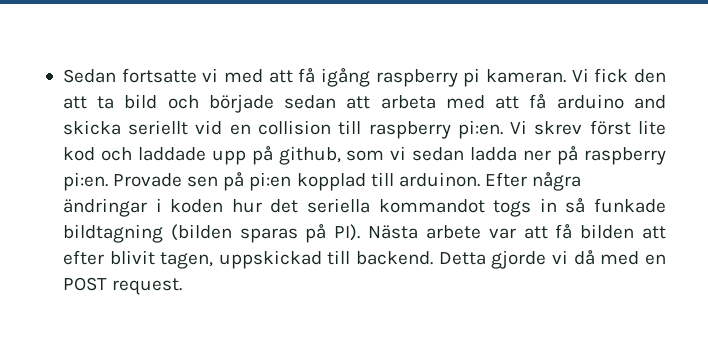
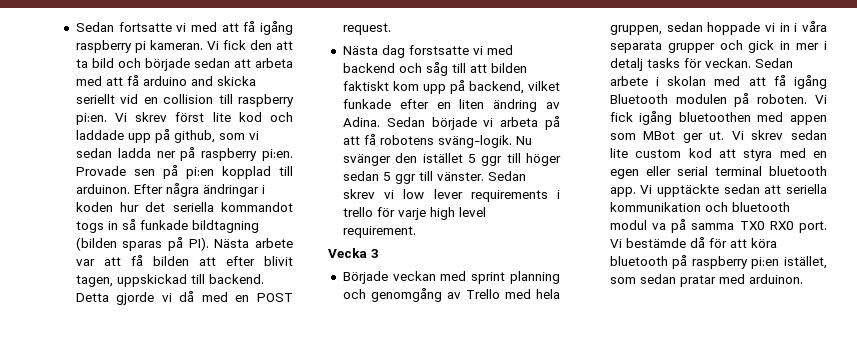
(183, 286) none -> [342,45,513,58] [342,62,527,76] [342,80,560,94] [342,99,560,112] [342,116,560,130] [342,134,532,148] [342,153,561,166] [342,171,526,184] [342,189,560,202] [342,207,486,220] [342,226,416,238] [328,248,379,258] [342,271,560,284] [342,288,560,302] [609,21,827,35] [609,40,827,53] [609,58,793,71] [609,75,827,89] [609,93,827,107] [609,111,827,125] [609,130,827,143] [609,148,827,161] [609,166,827,179] [609,184,827,197] [609,202,790,212] [609,219,827,233] [609,237,777,248] [609,255,827,269] [609,274,803,287] // Nästa dag forstsatte vi med backend och såg till att bilden faktiskt kom upp på backend, vilket funkade efter en liten ändring av Adina. Sedan började vi arbeta på att få robotens sväng-logik. Nu svänger den istället 5 ggr till höger sedan 5 ggr till vänster. Sedan skrev vi low lever requirements i trello för varje high level requirement. // Vecka 3 // Började veckan med sprint planning och genomgång av Trello med hela gruppen, sedan hoppade vi in i våra separata grupper och gick in mer i detalj tasks för veckan. Sedan arbete i skolan med att få igång Bluetooth modulen på roboten. Vi fick igång bluetoothen med appen som MBot ger ut. Vi skrev sedan lite custom kod att styra med en egen eller serial terminal bluetooth app. Vi upptäckte sedan att seriella kommunikation och bluetooth modul va på samma TX0 RX0 port. Vi bestämde då för att köra bluetooth på raspberry pi:en istället, som sedan pratar med arduinon.

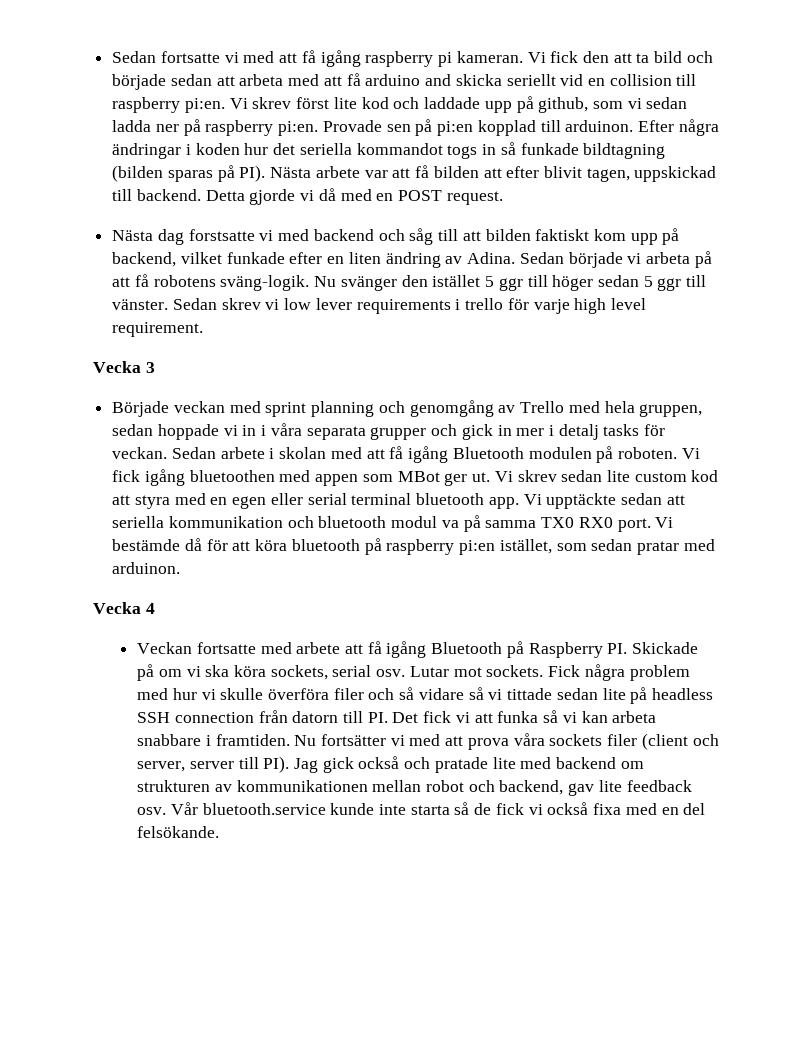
(803, 279) none -> [93,602,155,614] [137,641,699,658] [137,664,690,681] [137,687,713,704] [137,710,657,723] [137,733,719,750] [137,756,644,773] [137,780,692,796] [137,802,706,815] [137,826,220,838] // Vecka 4 // Veckan fortsatte med arbete att få igång Bluetooth på Raspberry PI. Skickade på om vi ska köra sockets, serial osv. Lutar mot sockets. Fick några problem med hur vi skulle överföra filer och så vidare så vi tittade sedan lite på headless SSH connection från datorn till PI. Det fick vi att funka så vi kan arbeta snabbare i framtiden. Nu fortsätter vi med att prova våra sockets filer (client och server, server till PI). Jag gick också och pratade lite med backend om strukturen av kommunikationen mellan robot och backend, gav lite feedback osv. Vår bluetooth.service kunde inte starta så de fick vi också fixa med en del felsökande.

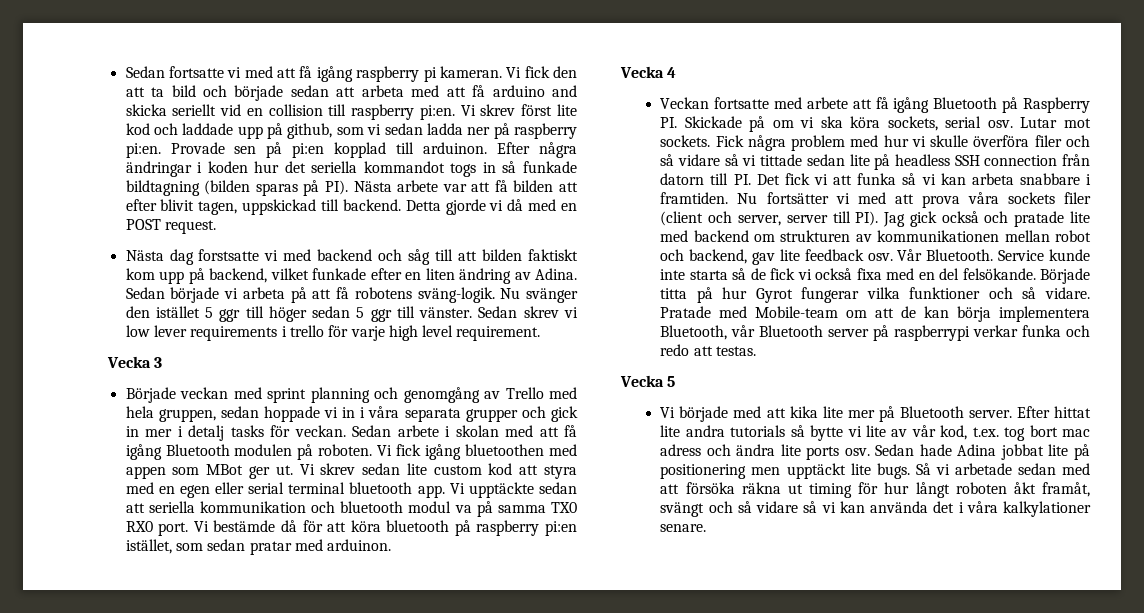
[202,803,326,815] bluetooth.service -> [926,249,1045,261] Bluetooth. Service
(220, 832) none -> [1040,268,1090,284] [660,287,1090,303] [660,306,1090,322] [660,325,1090,341] [660,344,756,356] [620,375,676,387] [660,406,1091,422] [660,425,1090,441] [660,444,1090,460] [660,463,1090,479] [660,482,1090,498] [660,501,1092,517] [660,524,707,532] Började titta på hur Gyrot fungerar vilka funktioner och så vidare. Pratade med Mobile-team om att de kan börja implementera Bluetooth, vår Bluetooth server på raspberrypi verkar funka och redo att testas. // Vecka 5 // Vi började med att kika lite mer på Bluetooth server. Efter hittat lite andra tutorials så bytte vi lite av vår kod, t.ex. tog bort mac adress och ändra lite ports osv. Sedan hade Adina jobbat lite på positionering men upptäckt lite bugs. Så vi arbetade sedan med att försöka räkna ut timing för hur långt roboten åkt framåt, svängt och så vidare så vi kan använda det i våra kalkylationer senare.

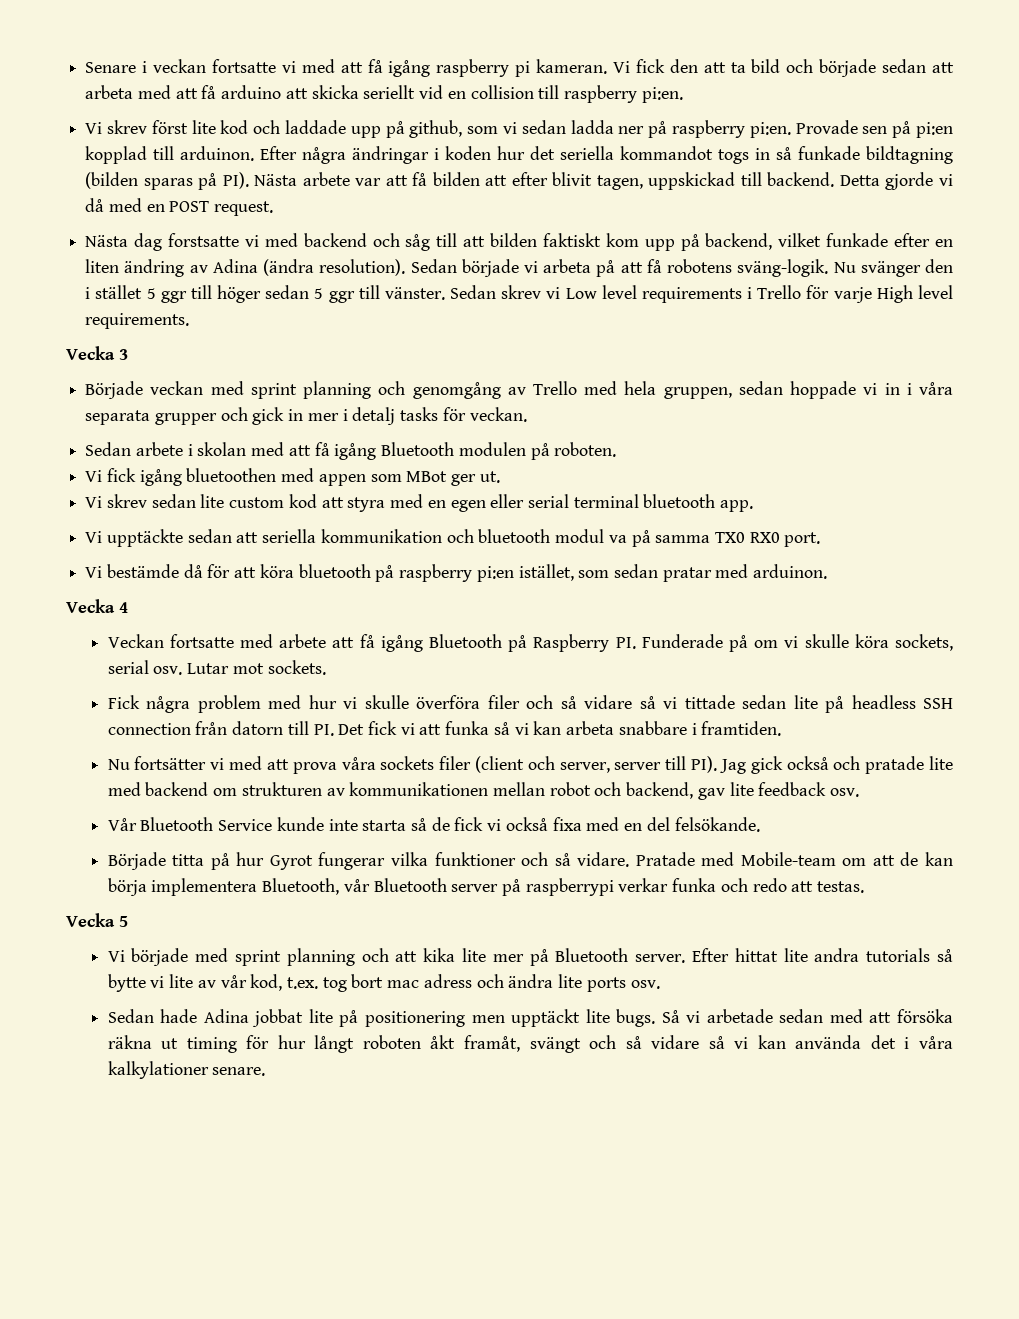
[125,66,165,78] Sedan -> [85,59,207,73] Senare i veckan
[551,85,577,97] and -> [285,88,308,99] att
(455, 112) none -> (683, 95) //
[535,268,577,280] Adina. -> [212,259,406,276] Adina (ändra resolution).
[155,306,200,318] istället -> [85,285,143,299] i stället
[125,325,187,337] low lever -> [565,285,637,299] Low level
[289,325,324,337] trello -> [757,285,802,299] Trello
[388,325,541,341] high level requirement. -> [876,285,953,303] [85,313,190,329] High level requirements.
(346, 431) none -> (527, 414) //
(373, 450) none -> (617, 449) //
(293, 470) none -> (500, 477) //
(445, 491) none -> (754, 506) //
(189, 529) none -> (821, 539) //
[684,116,742,128] Skickade -> [641,634,723,648] Funderade
[820,116,843,128] ska -> [804,634,849,648] skulle
(711, 141) none -> (326, 667) //
(729, 198) none -> (782, 728) //
[897,249,994,261] Vår Bluetooth. -> [107,817,214,831] // Vår Bluetooth
(1036, 274) none -> (760, 824) //
(762, 412) none -> [235,948,389,966] sprint planning och
(870, 452) none -> (660, 984) //

